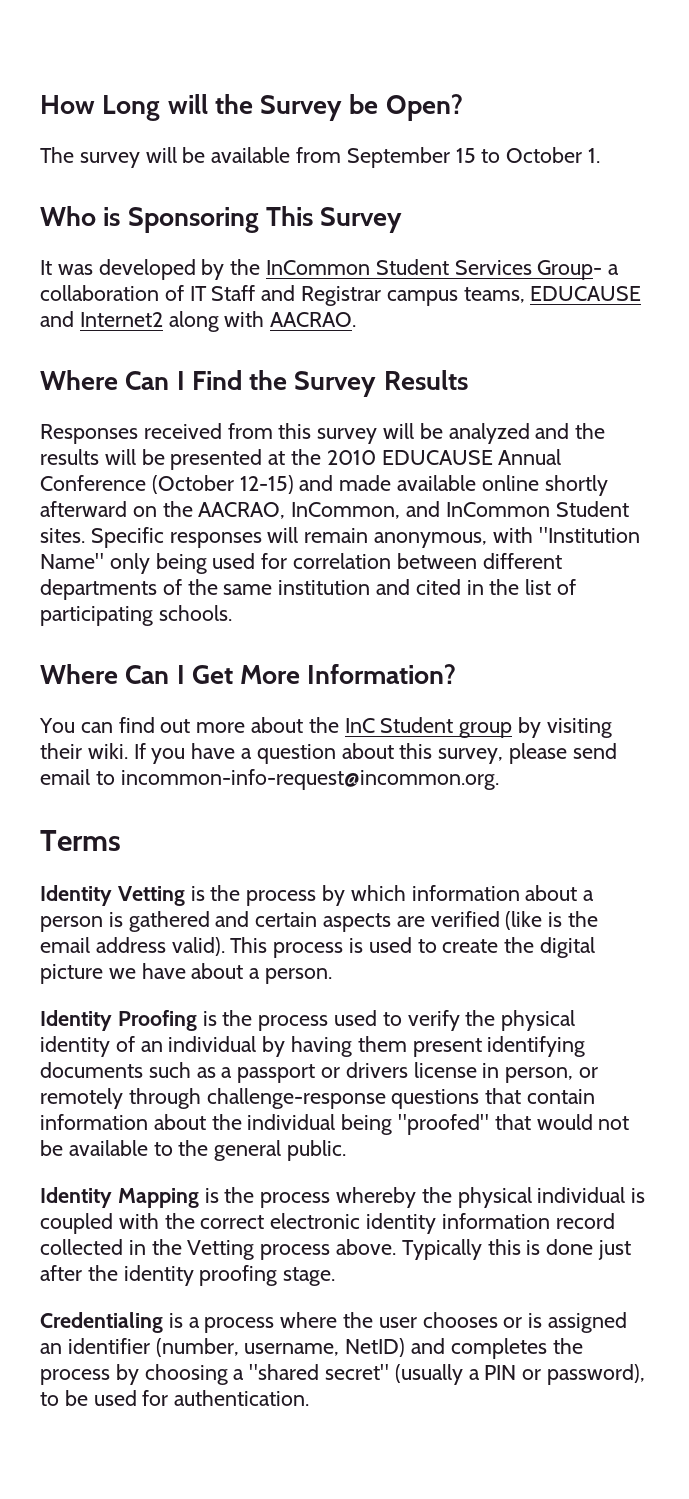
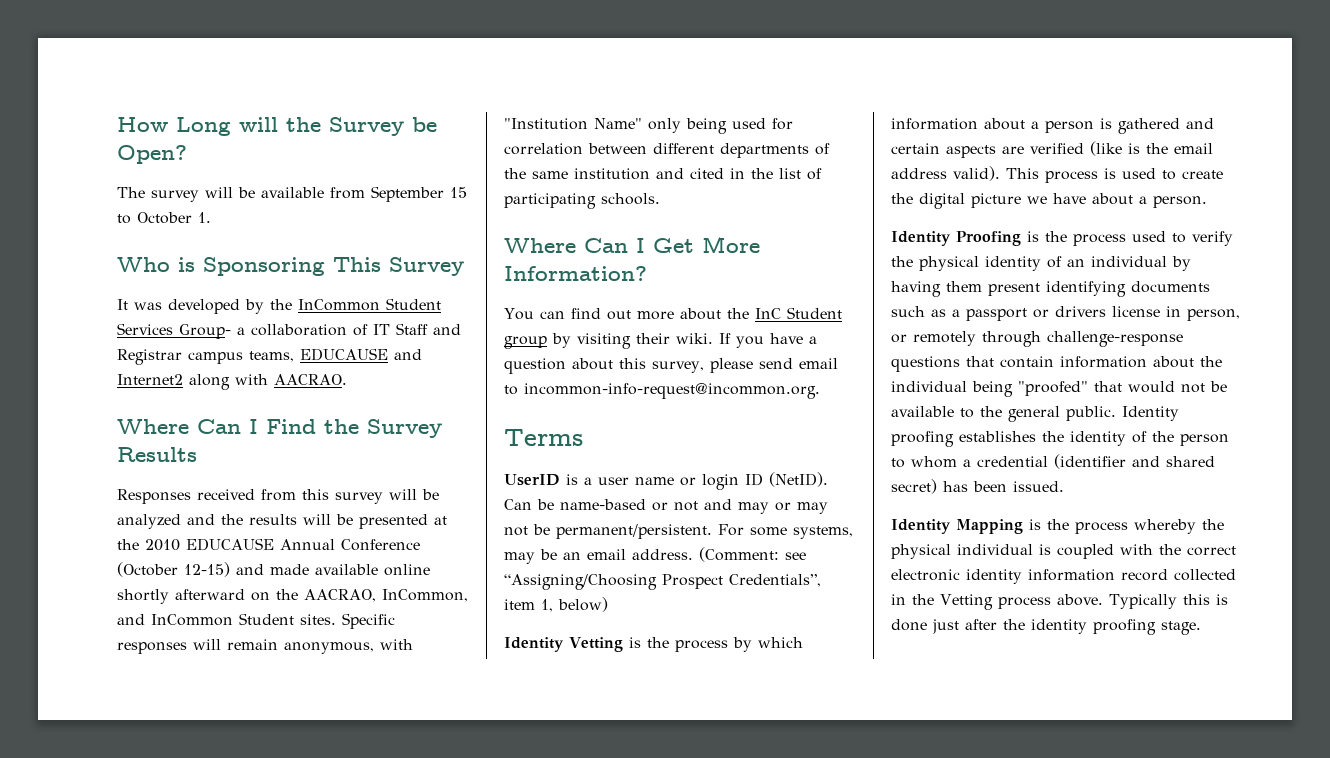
(121, 840) none -> [504,472,828,490] [504,499,828,514] [504,524,853,539] [504,547,806,564] [504,574,821,590] [504,597,608,612] // UserID is a user name or login ID (NetID). Can be name-based or not and may or may not be permanent/persistent. For some systems, may be an email address. (Comment: see “Assigning/Choosing Prospect Credentials”, item 1, below)
(347, 1150) none -> [1122,406,1179,421] [891,431,1229,447] [891,454,1215,469] [891,479,1064,494] Identity proofing establishes the identity of the person to whom a credential (identifier and shared secret) has been issued.
[40,1312,628,1333] [40,1338,583,1359] [40,1364,646,1385] [40,1390,310,1406] // Credentialing is a process where the user chooses or is assigned an identifier (number, username, NetID) and completes the process by choosing a "shared secret" (usually a PIN or password), to be used for authentication. -> (1201, 628) none

